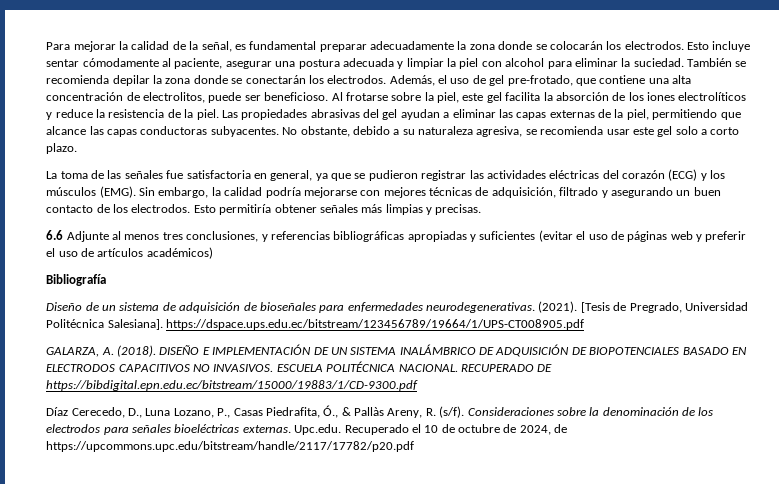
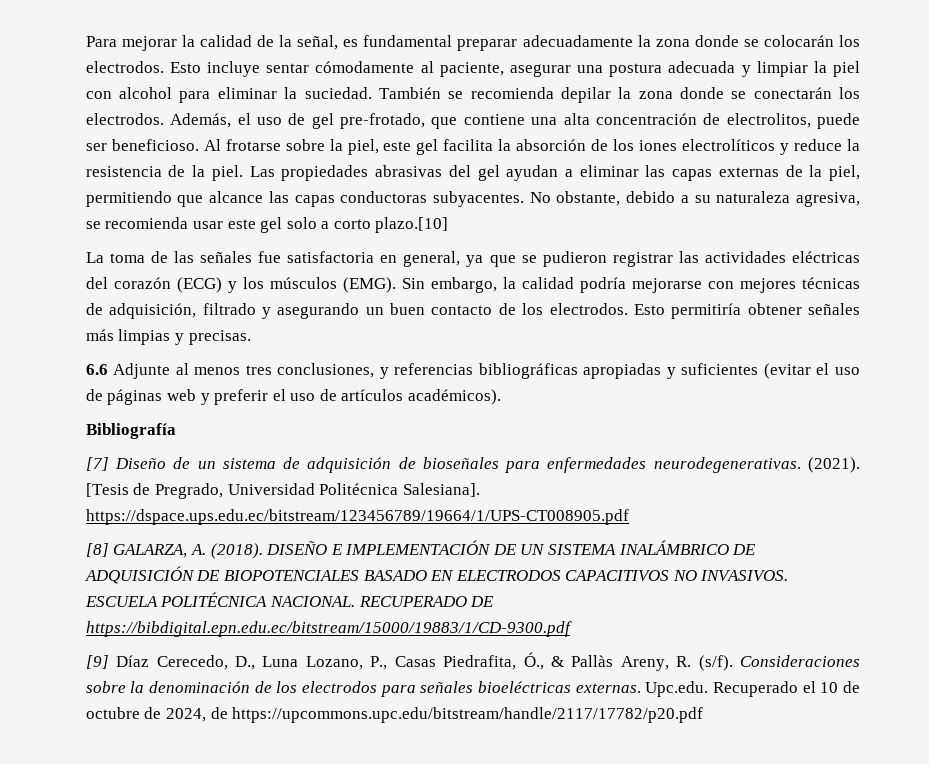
[46,143,78,154] plazo. -> [375,217,449,233] plazo.[10]
[146,247,213,259] académicos) -> [408,389,502,405] académicos).
(107, 280) none -> [85,457,109,471] [7]
(585, 324) none -> [85,543,109,557] [8]
(419, 385) none -> [85,655,109,669] [9]

